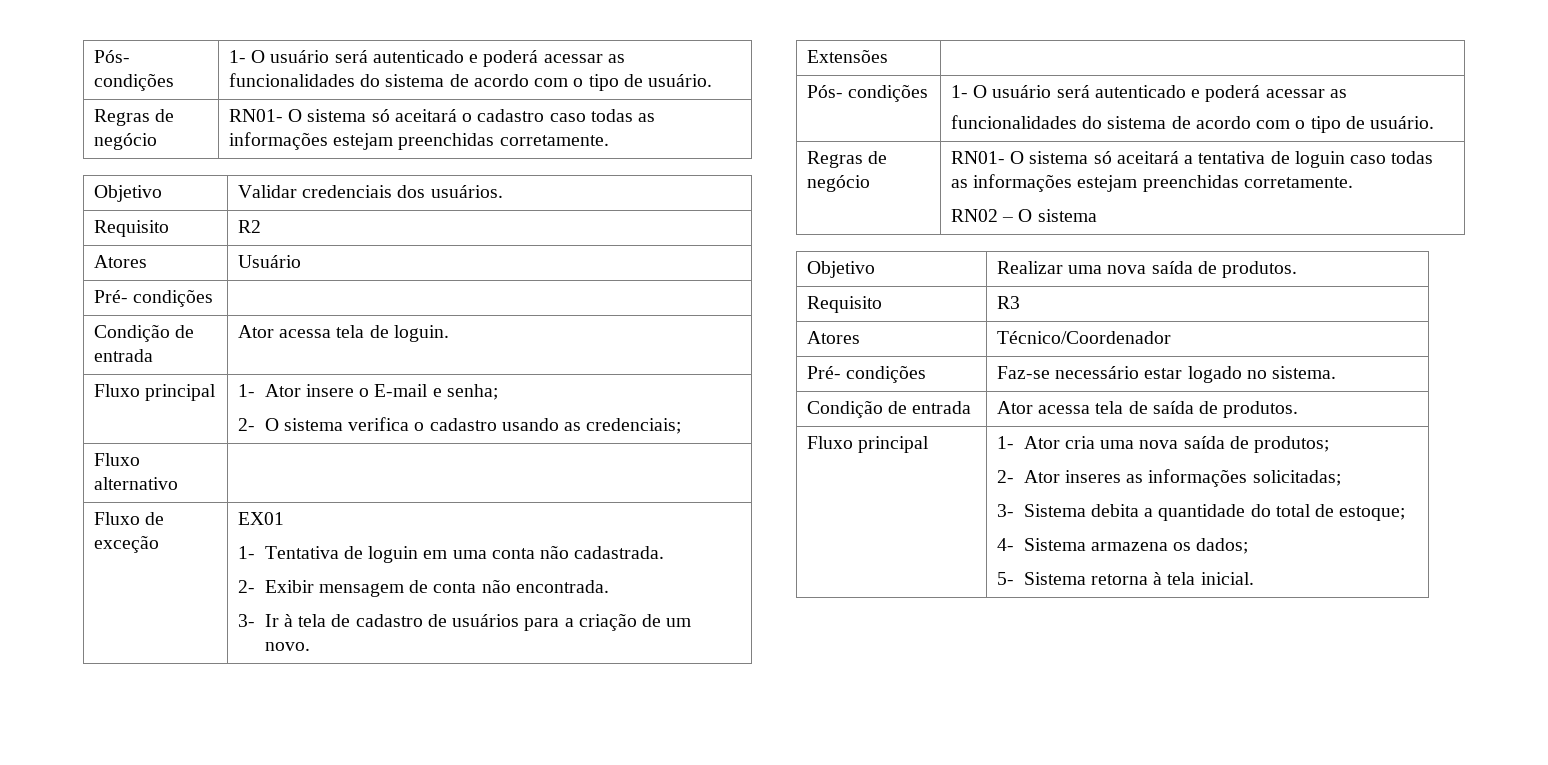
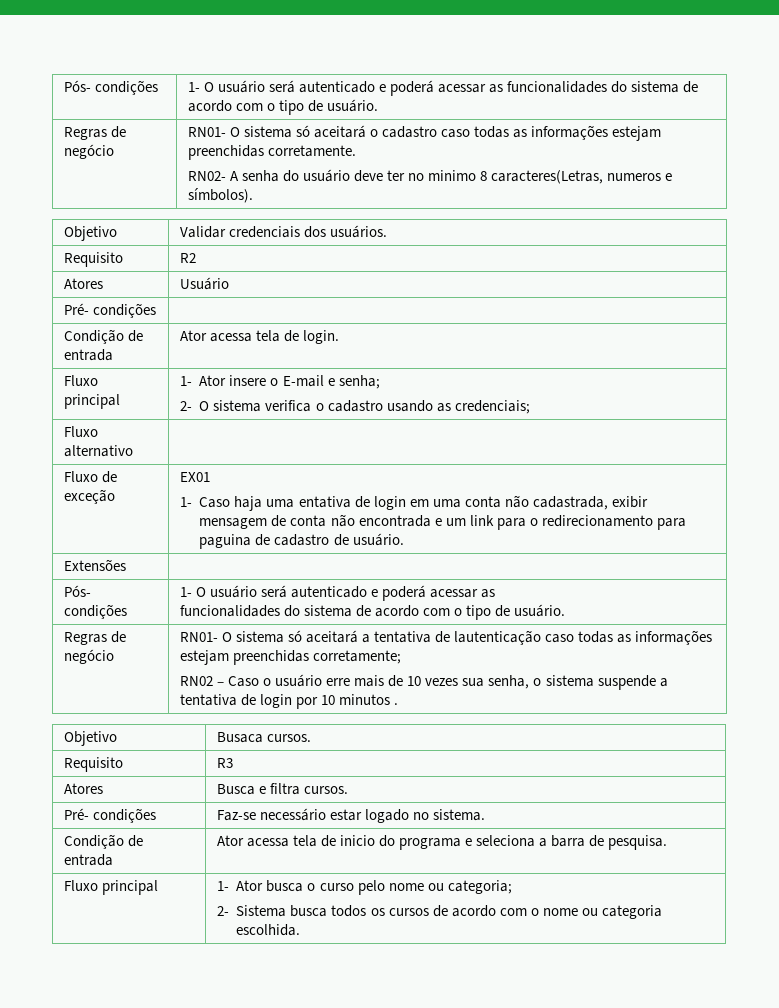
(609, 140) none -> [187,169,673,184] [187,188,253,203] // RN02- A senha do usuário deve ter no minimo 8 caracteres(Letras, numeros e símbolos).
[393,325,449,342] loguin. -> [303,330,340,344] login.
[264,546,419,563] Tentativa de loguin -> [199,496,406,511] Caso haja uma entativa de login
[574,546,665,559] [237,580,314,593] cadastrada. // 2- Exibir -> [532,496,648,510] cadastrada, exibir
[515,580,609,593] [237,614,692,631] [264,642,310,651] encontrada. // 3- Ir à tela de cadastro de usuários para a criação de um novo. -> [358,515,686,530] [199,533,404,549] encontrada e um link para o redirecionamento para paguina de cadastro de usuário.
[1294,151,1434,168] [950,174,1353,192] loguin caso todas as informações estejam preenchidas corretamente. -> [454,630,713,645] [179,650,401,665] lautenticação caso todas as informações estejam preenchidas corretamente;
[1018,209,1097,222] [806,261,875,278] [996,261,1298,278] O sistema // Objetivo | Realizar uma nova saída de produtos. -> [227,674,668,690] [179,694,399,709] [63,731,117,746] [216,732,311,743] Caso o usuário erre mais de 10 vezes sua senha, o sistema suspende a tentativa de login por 10 minutos . // Objetivo | Busaca cursos.
[996,331,1171,344] Técnico/Coordenador -> [216,783,349,795] Busca e filtra cursos.
[1152,401,1299,418] [806,436,930,453] [996,436,1330,453] [996,469,1341,487] [996,504,1406,521] [996,538,1249,554] [996,572,1254,585] saída de produtos. // Fluxo principal | 1- Ator cria uma nova saída de produtos; // 2- Ator inseres as informações solicitadas; // 3- Sistema debita a quantidade do total de estoque; // 4- Sistema armazena os dados; // 5- Sistema retorna à tela inicial. -> [340,835,668,850] [63,880,158,895] [216,880,512,895] [216,905,662,919] [236,924,301,936] inicio do programa e seleciona a barra de pesquisa. // Fluxo principal | 1- Ator busca o curso pelo nome ou categoria; // 2- Sistema busca todos os cursos de acordo com o nome ou categoria escolhida.

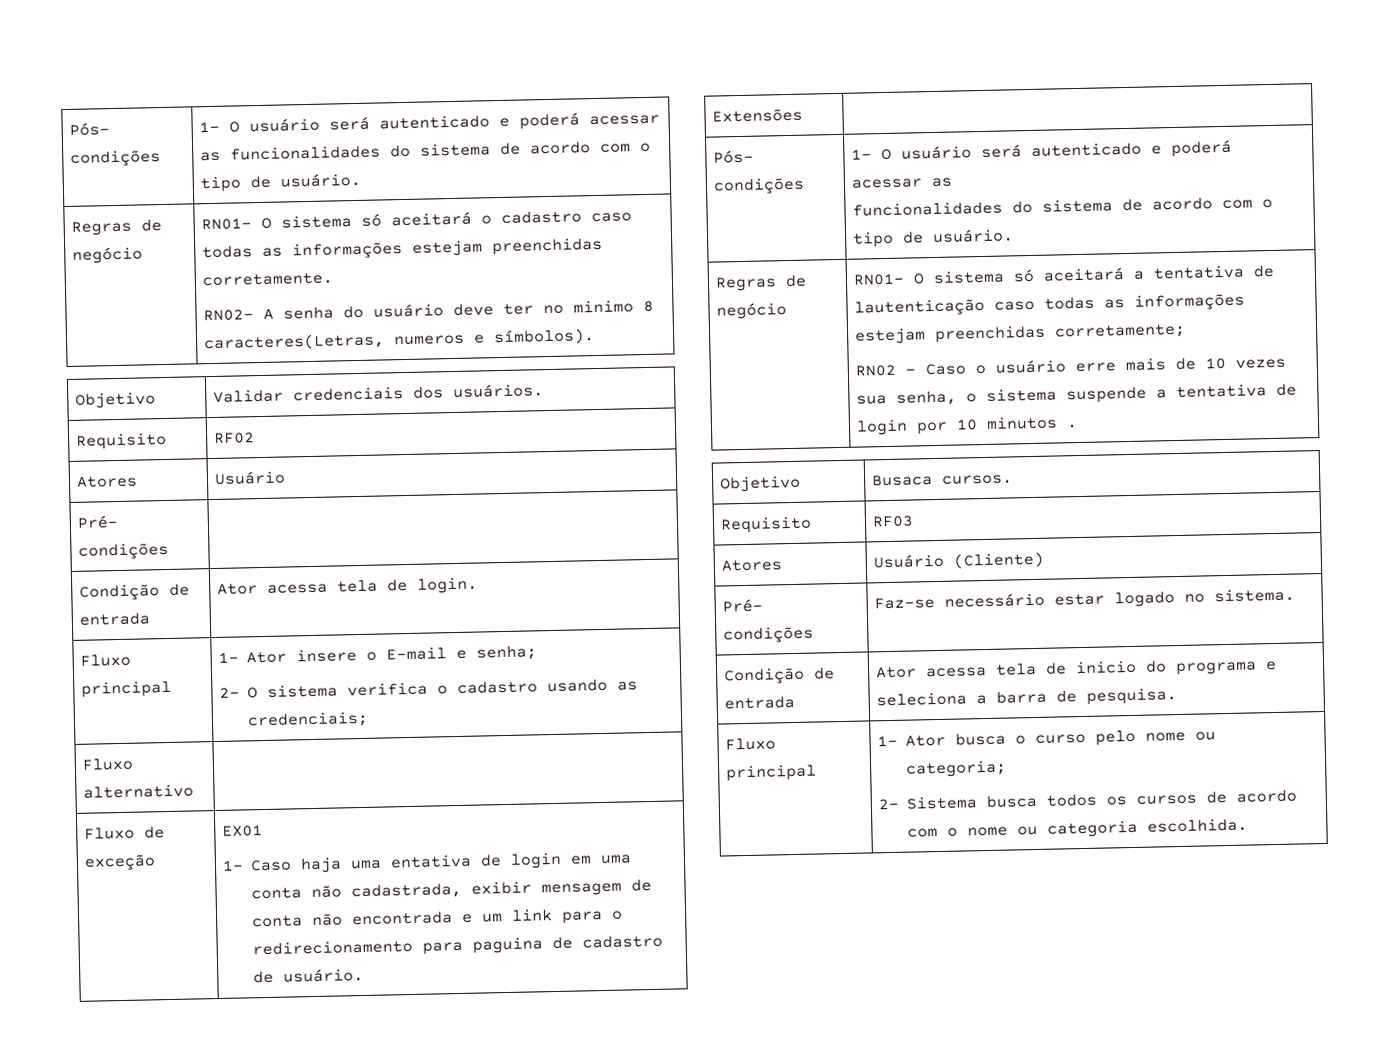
[179,253,196,263] R2 -> [213,432,255,444] RF02
[216,758,233,768] [63,783,103,794] [216,783,349,795] R3 // Atores | Busca e filtra cursos. -> [871,515,914,528] [720,559,782,572] [872,551,1044,569] RF03 // Atores | Usuário (Cliente)

